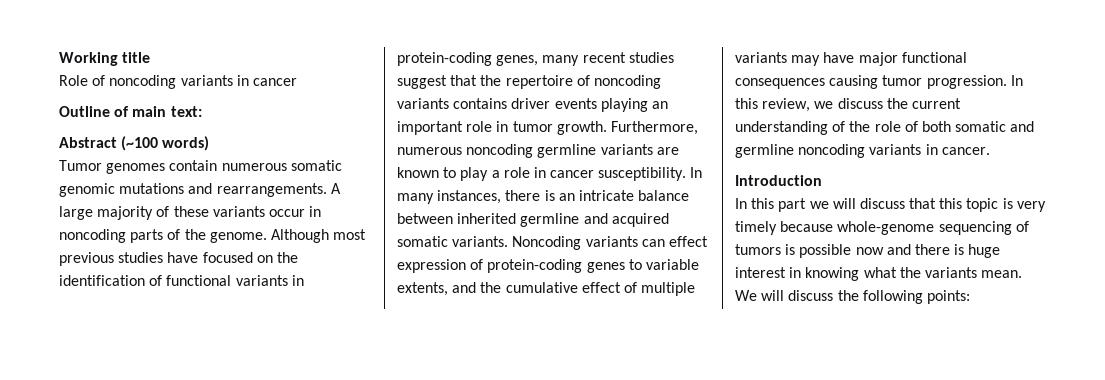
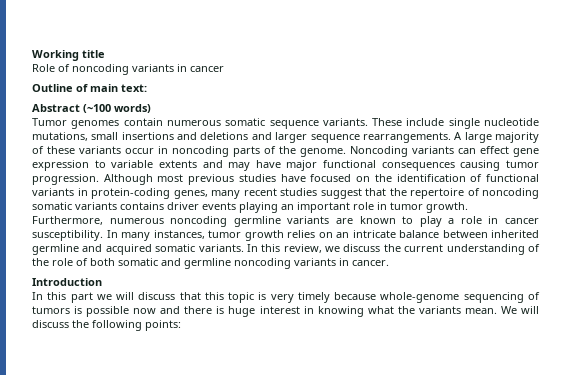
[59,183,213,197] genomic mutations and -> [269,118,539,129] [32,132,360,143] sequence variants. These include single nucleotide mutations, small insertions and deletions and larger sequence
(267, 237) none -> [350,146,539,157] [32,160,539,171] [32,174,99,185] Noncoding variants can effect gene expression to variable extents and may have major functional consequences causing tumor progression.
(661, 82) none -> [32,202,72,210] somatic
[505,190,555,201] there is -> [208,230,333,241] tumor growth relies on
[512,236,708,250] [397,259,699,273] [397,282,696,296] [735,52,967,66] [735,75,1007,89] Noncoding variants can effect expression of protein-coding genes to variable extents, and the cumulative effect of multiple variants may have major functional consequences causing tumor progression. -> (244, 248) none

